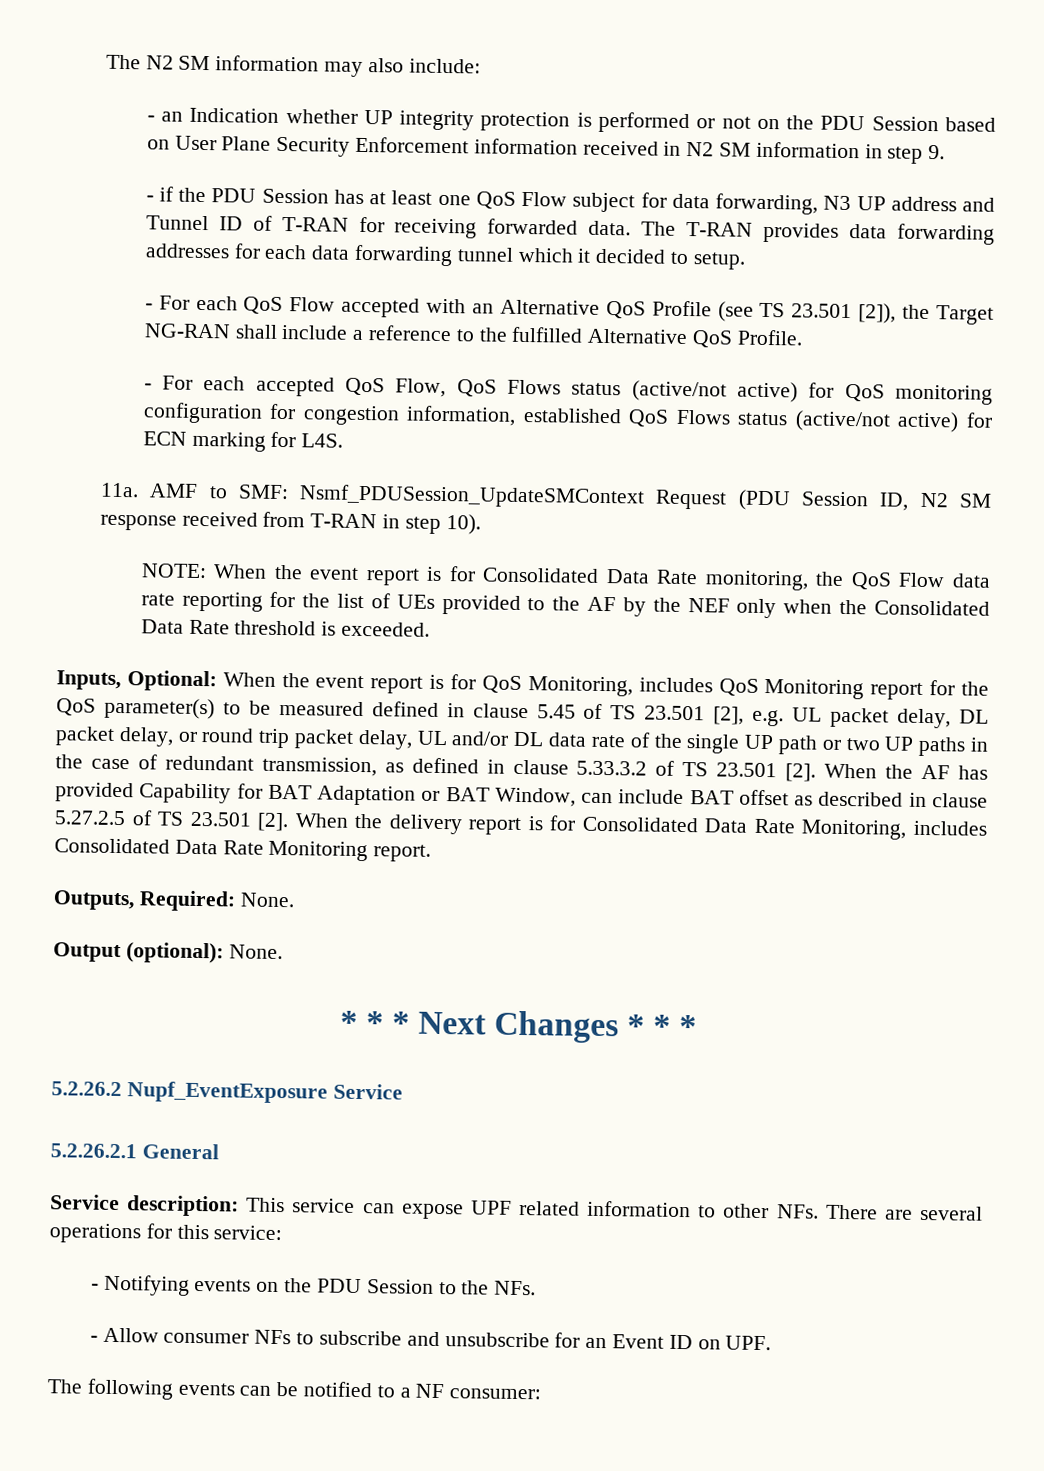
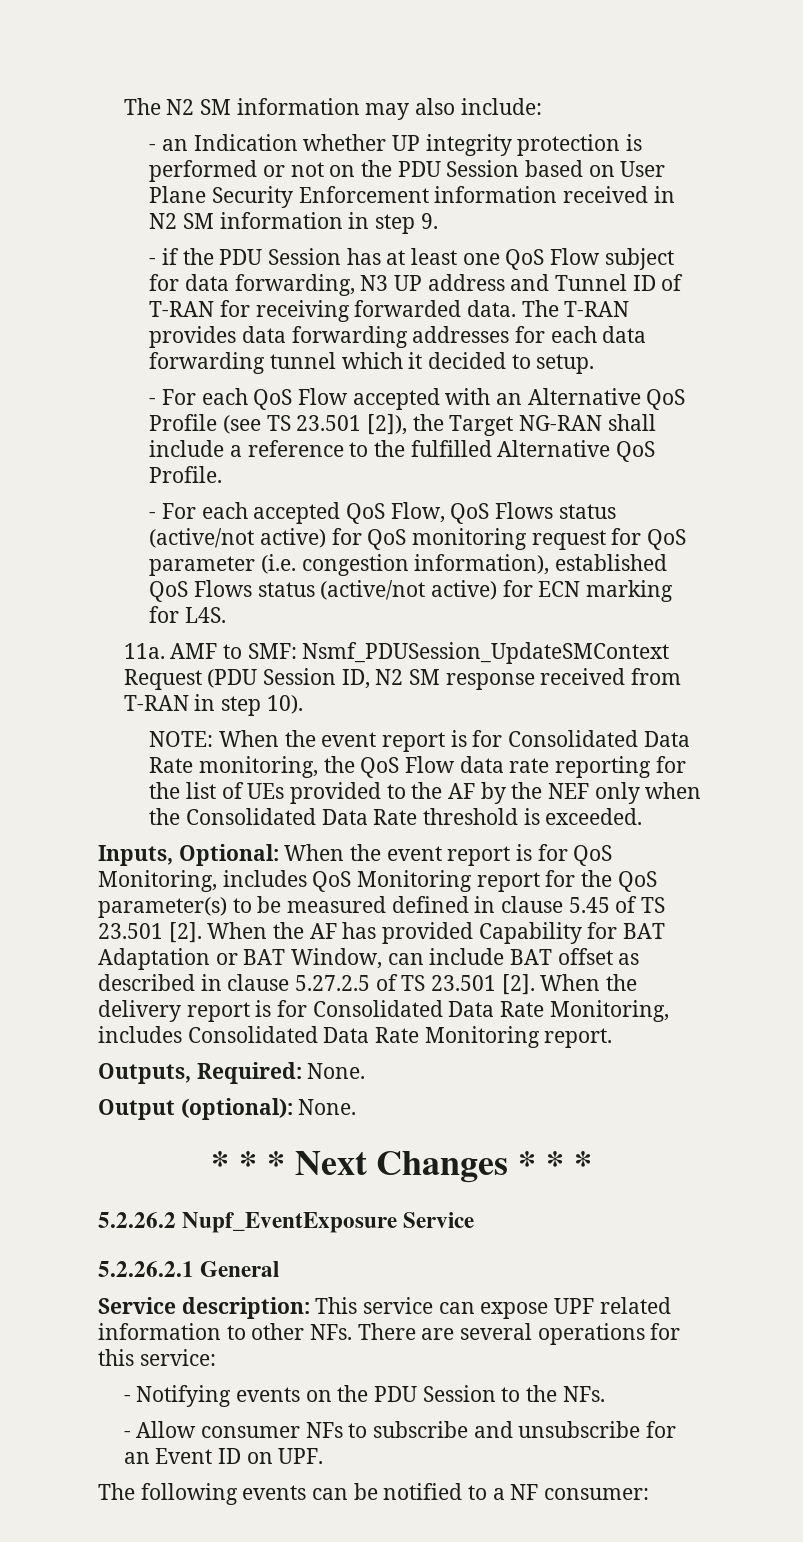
[142,402,517,426] configuration for congestion information, -> [531,528,686,550] [149,554,550,576] request for QoS parameter (i.e. congestion information),
[713,706,990,729] [55,726,990,757] [55,754,778,778] [2], e.g. UL packet delay, DL packet delay, or round trip packet delay, UL and/or DL data rate of the single UP path or two UP paths in the case of redundant transmission, as defined in clause 5.33.3.2 of TS 23.501 -> (163, 931) none

